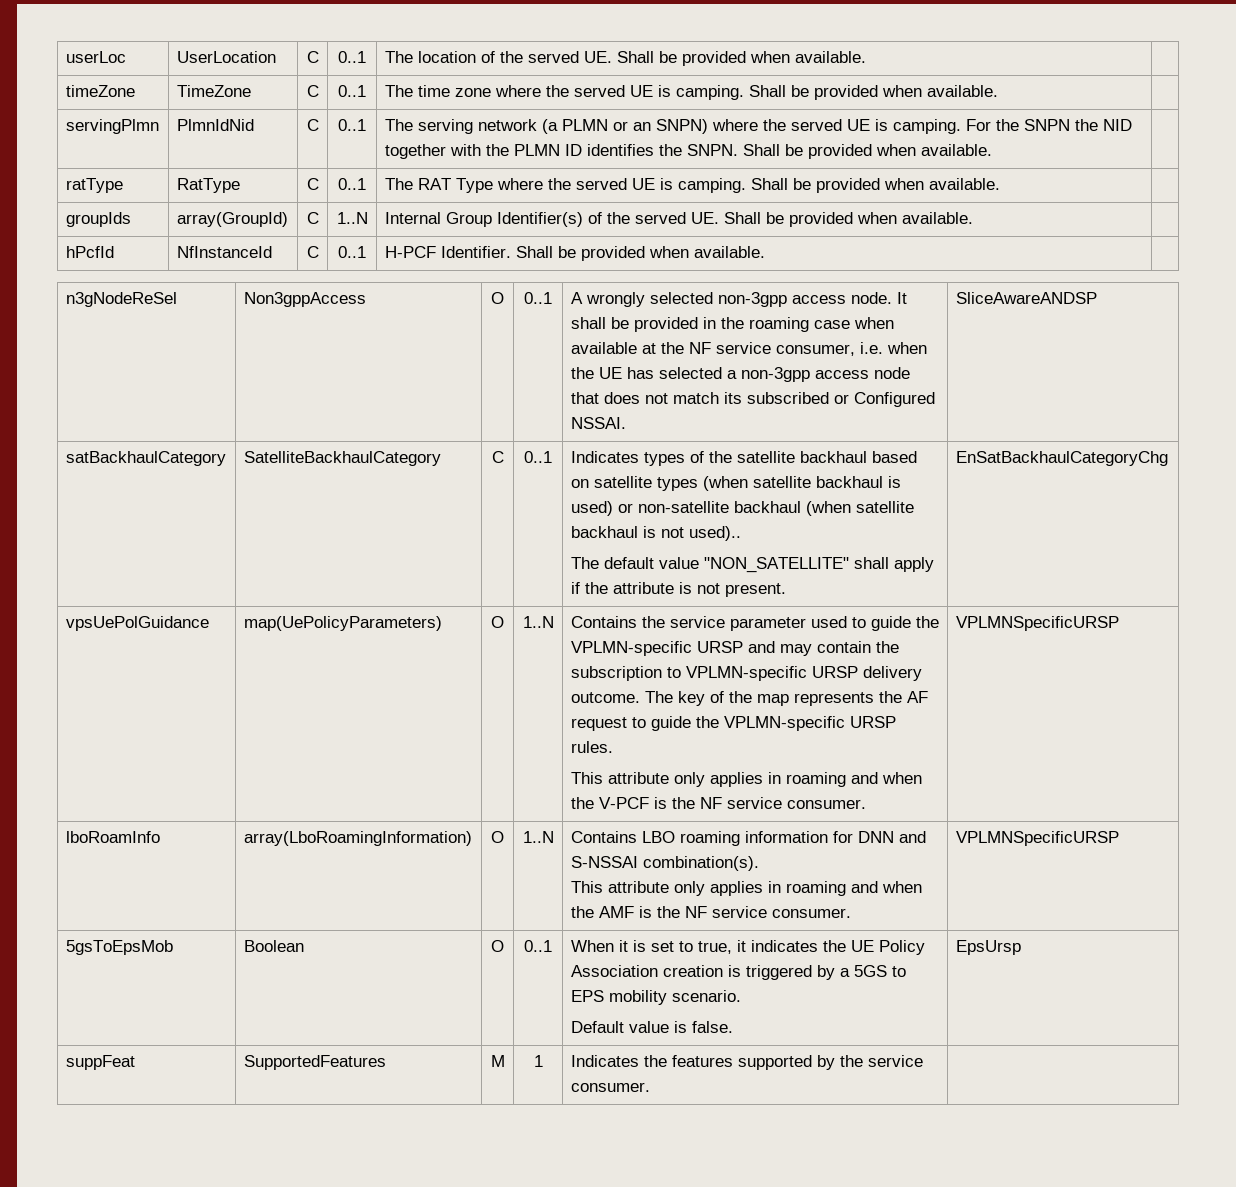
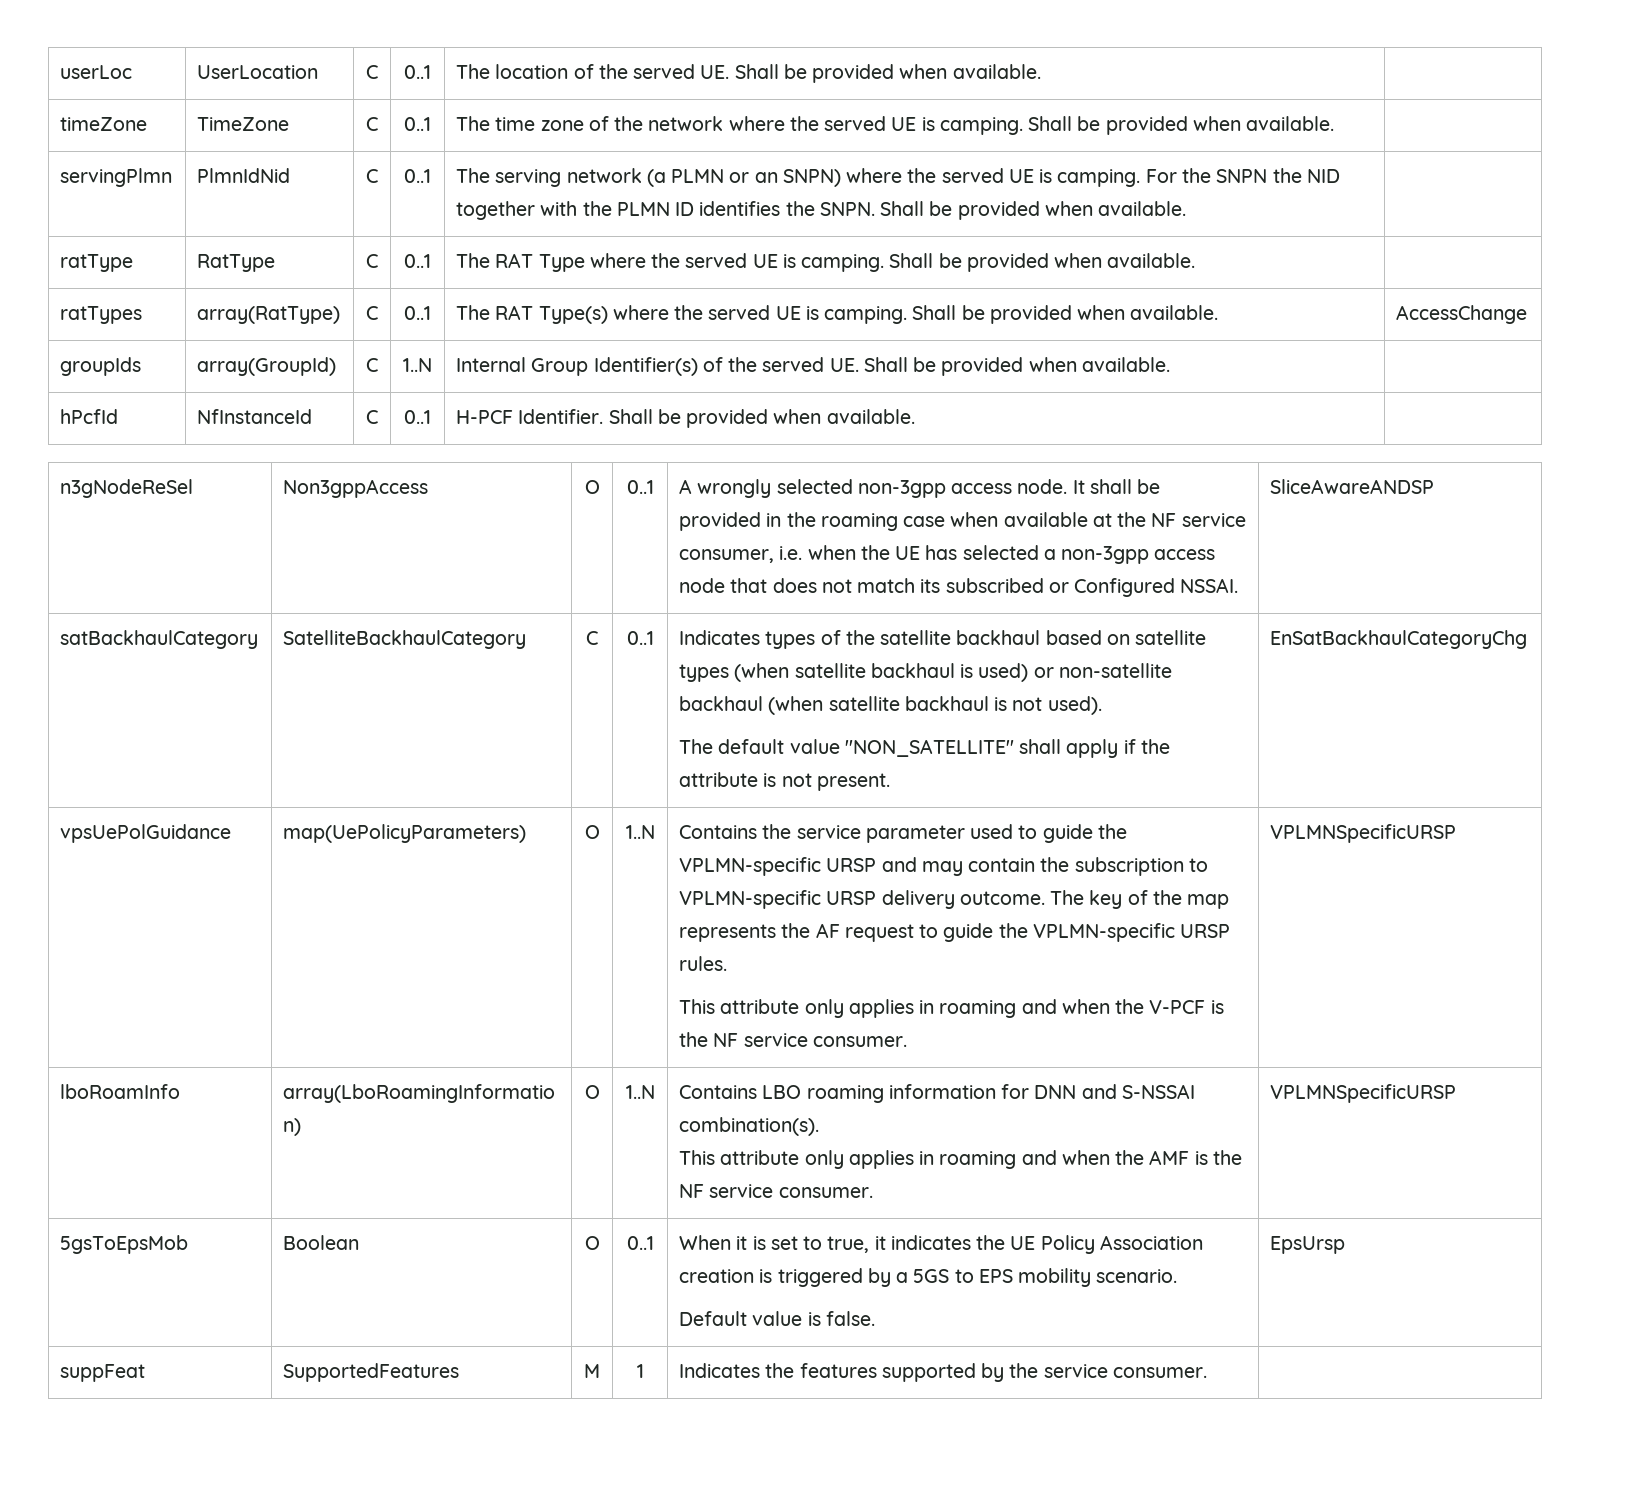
(491, 92) none -> [588,116,724,131] of the network
(1000, 184) none -> [60,306,143,324] [197,306,341,324] [366,306,378,320] [404,306,431,320] [456,305,1219,324] [1396,305,1528,324] // ratTypes | array(RatType) | C | 0..1 | The RAT Type(s) where the served UE is camping. Shall be provided when available. | AccessChange
[688,526,741,541] used).. -> [1047,696,1102,715] used).

